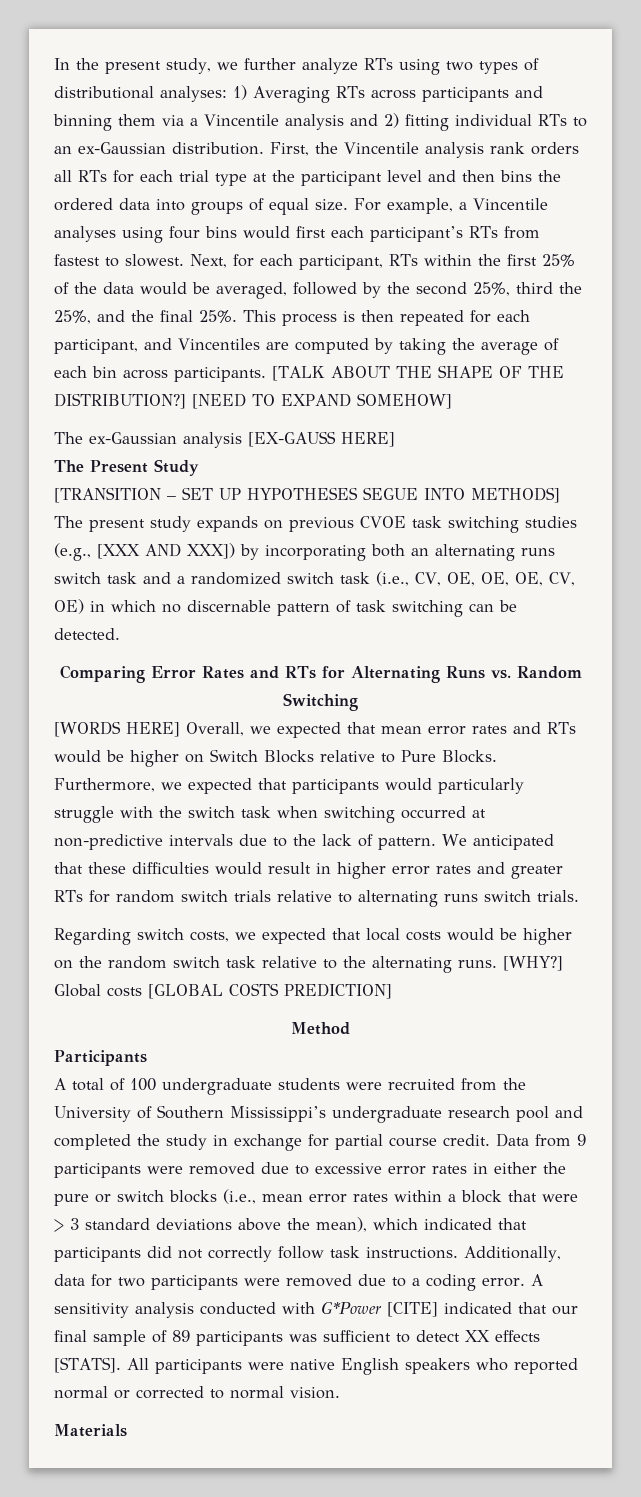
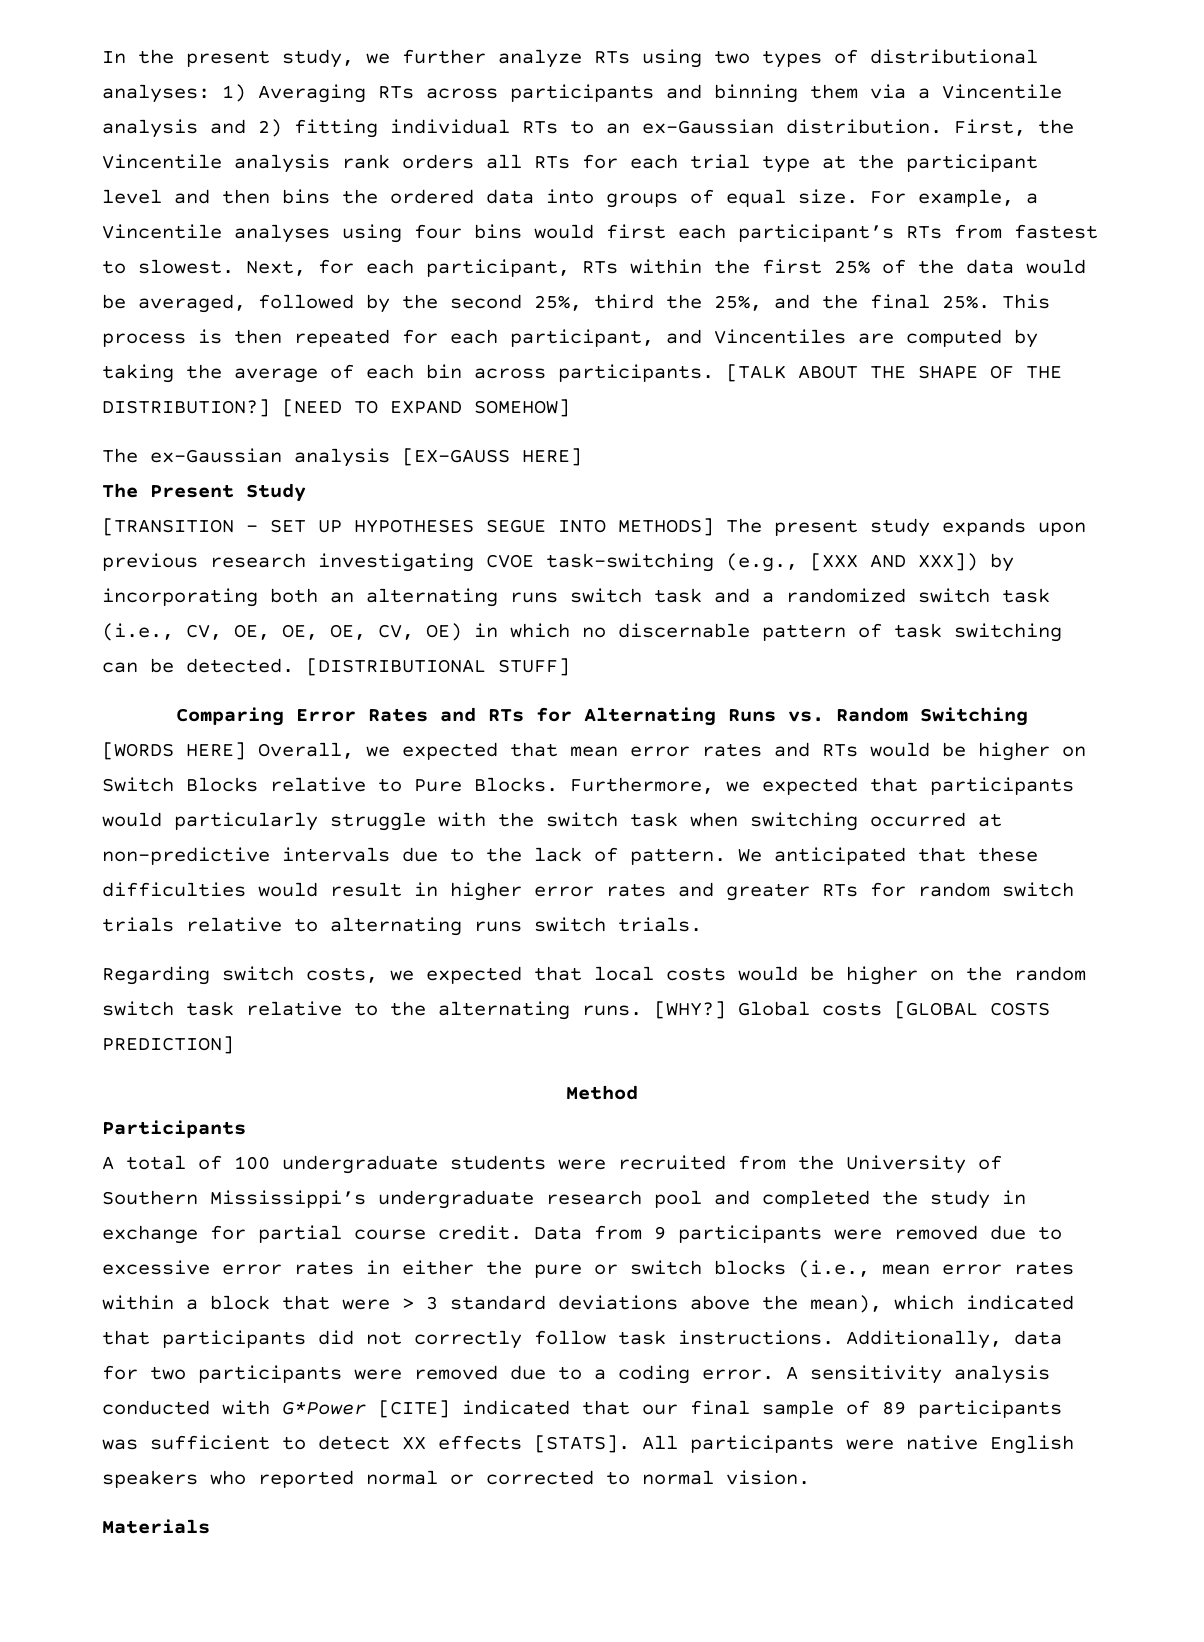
[264,516,577,533] on previous CVOE task switching studies -> [1038,522,1086,536] [102,553,714,572] upon previous research investigating CVOE task-switching
(120, 634) none -> [306,658,570,676] [DISTRIBUTIONAL STUFF]

